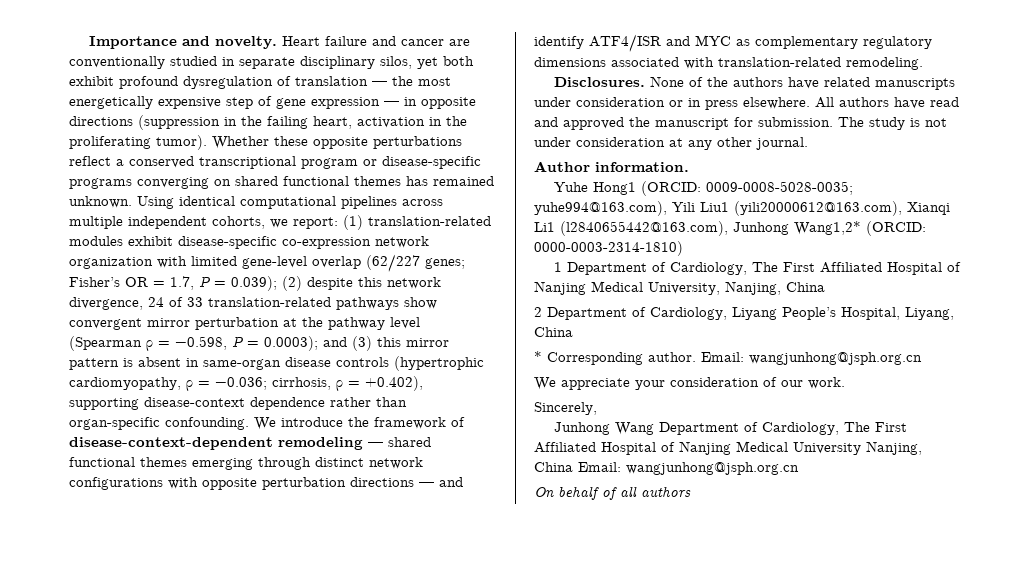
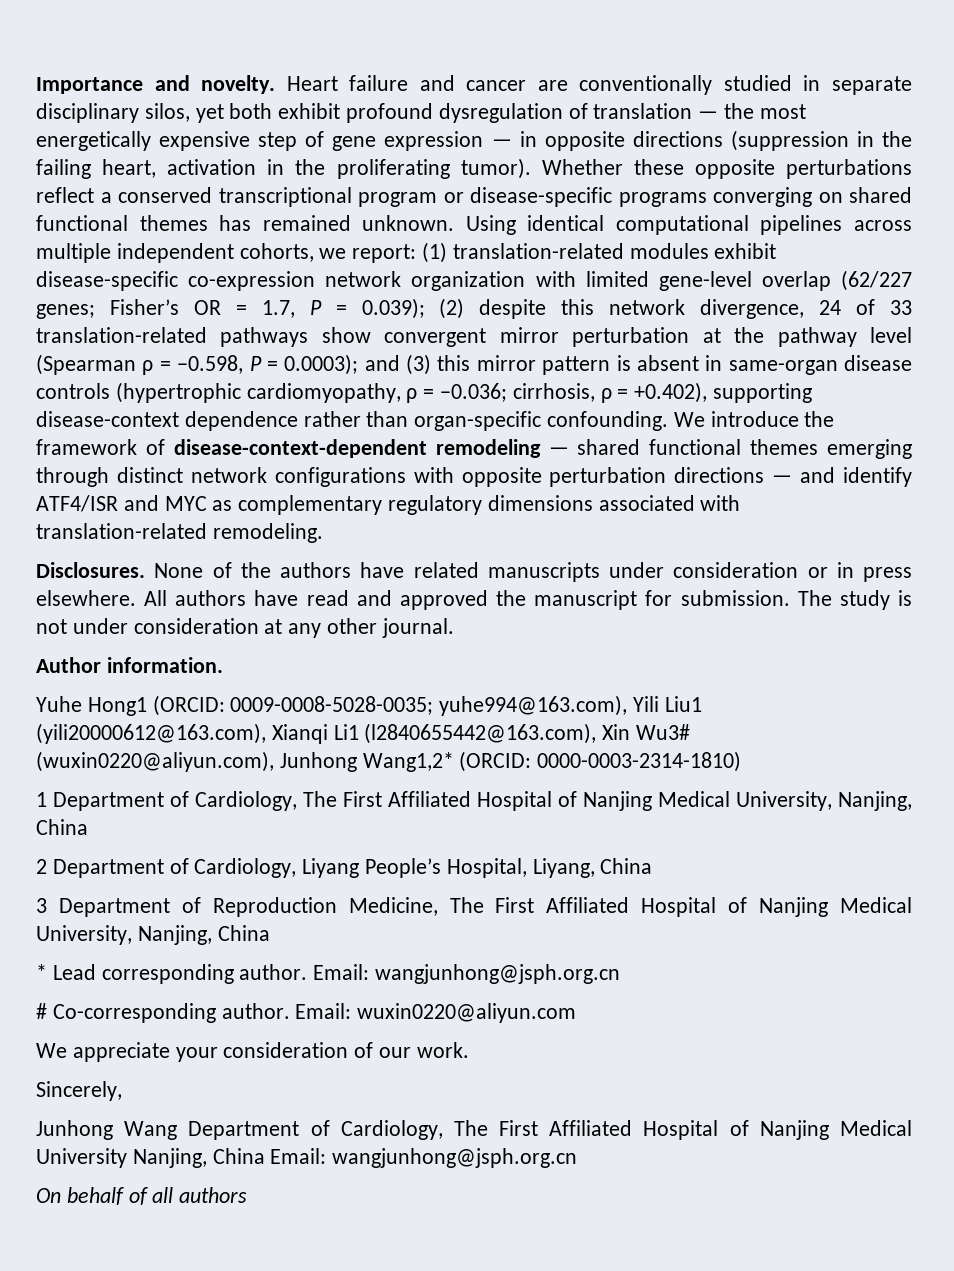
(728, 228) none -> [602,724,691,740] [36,751,274,772] Xin Wu3# (wuxin0220@aliyun.com),
(573, 332) none -> [36,897,912,917] [36,925,270,945] // 3 Department of Reproduction Medicine, The First Affiliated Hospital of Nanjing Medical University, Nanjing, China
[547,352,643,365] Corresponding -> [52,964,234,984] Lead corresponding
(922, 358) none -> [36,1003,577,1023] // # Co-corresponding author. Email: wuxin0220@aliyun.com

